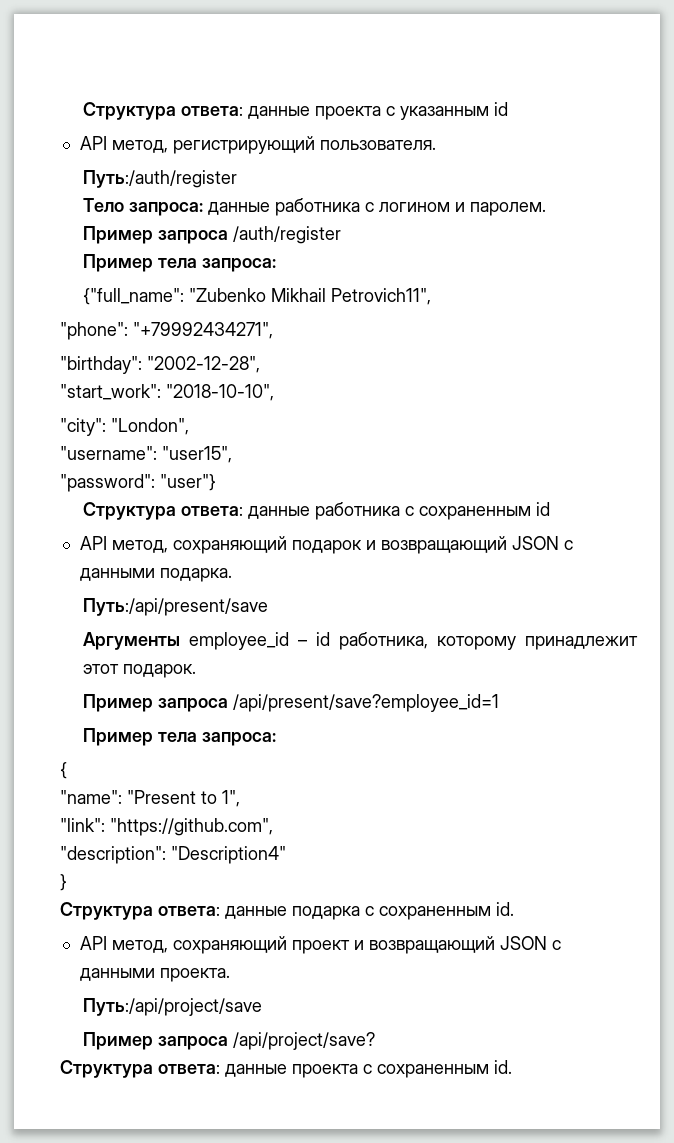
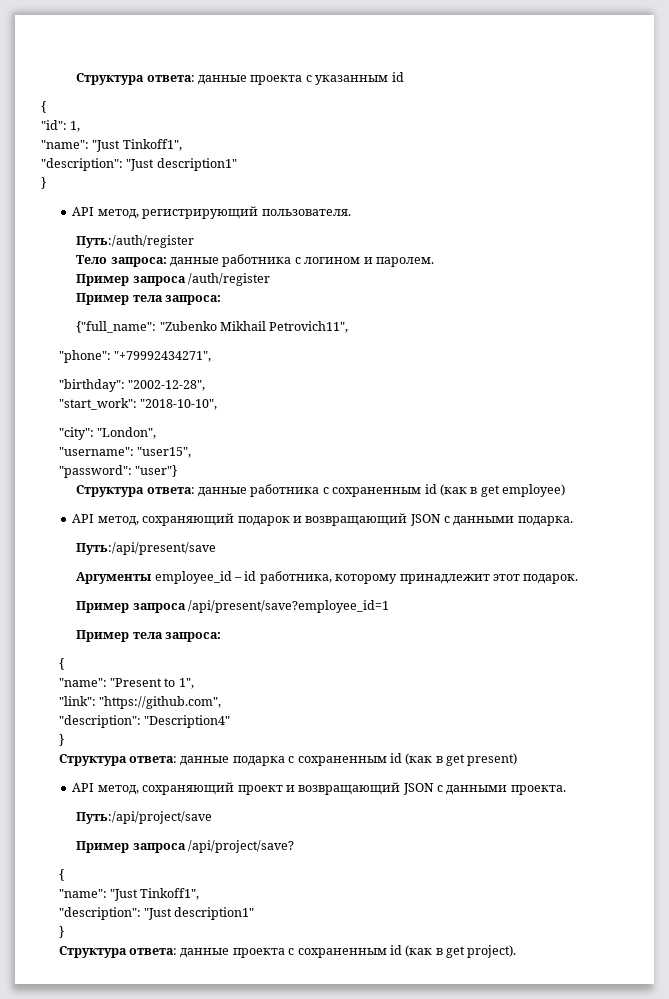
(508, 109) none -> [41,101,46,113] [41,120,81,132] [41,139,182,152] [41,158,237,171] [41,177,46,189] // { // "id": 1, // "name": "Just Tinkoff1", // "description": "Just description1" // }
(550, 509) none -> [439,484,565,497] (как в get employee)
[495,902,514,916] id. -> [389,753,518,766] id (как в get present)
(375, 1041) none -> [58,869,64,881] [58,888,200,901] [58,907,255,920] [58,926,64,938] // { // "name": "Just Tinkoff1", // "description": "Just description1" // }
[493,1060,512,1074] id. -> [389,945,517,958] id (как в get project).

